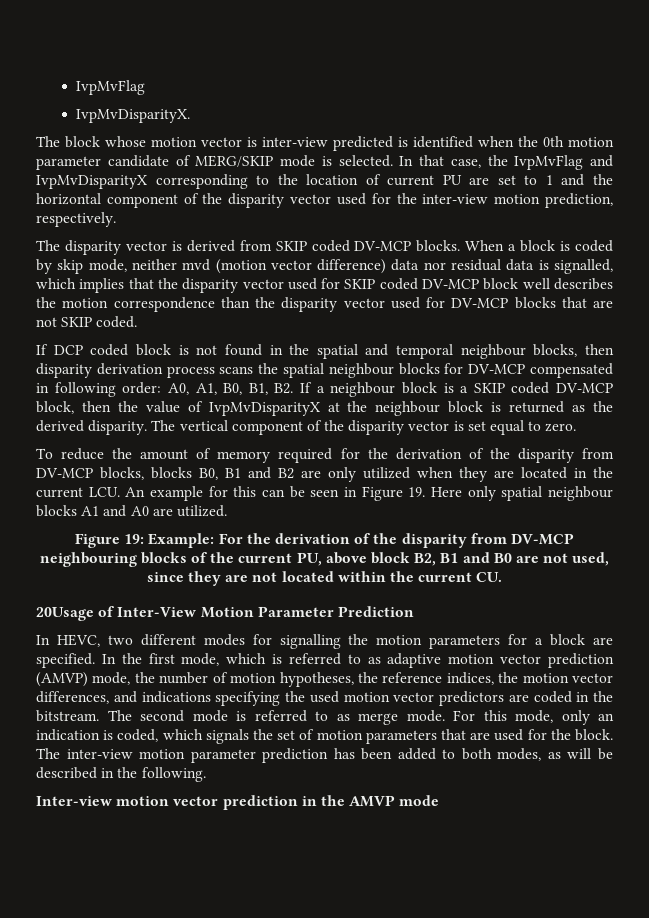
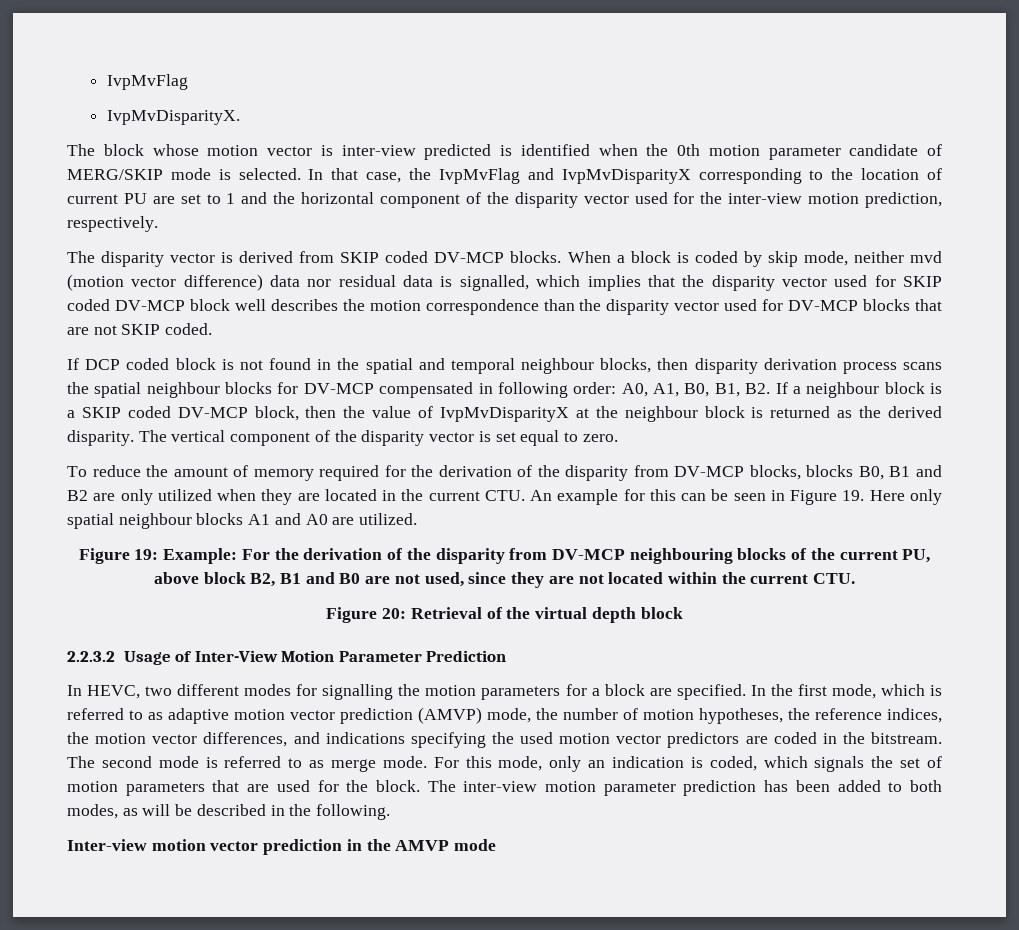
[88,487,120,497] LCU. -> [484,490,525,501] CTU.
[476,572,503,582] [36,607,94,621] CU. // 20Usage -> [813,573,856,584] [326,607,683,623] [67,651,171,665] CTU. // Figure 20: Retrieval of the virtual depth block // 2.2.3.2 Usage

